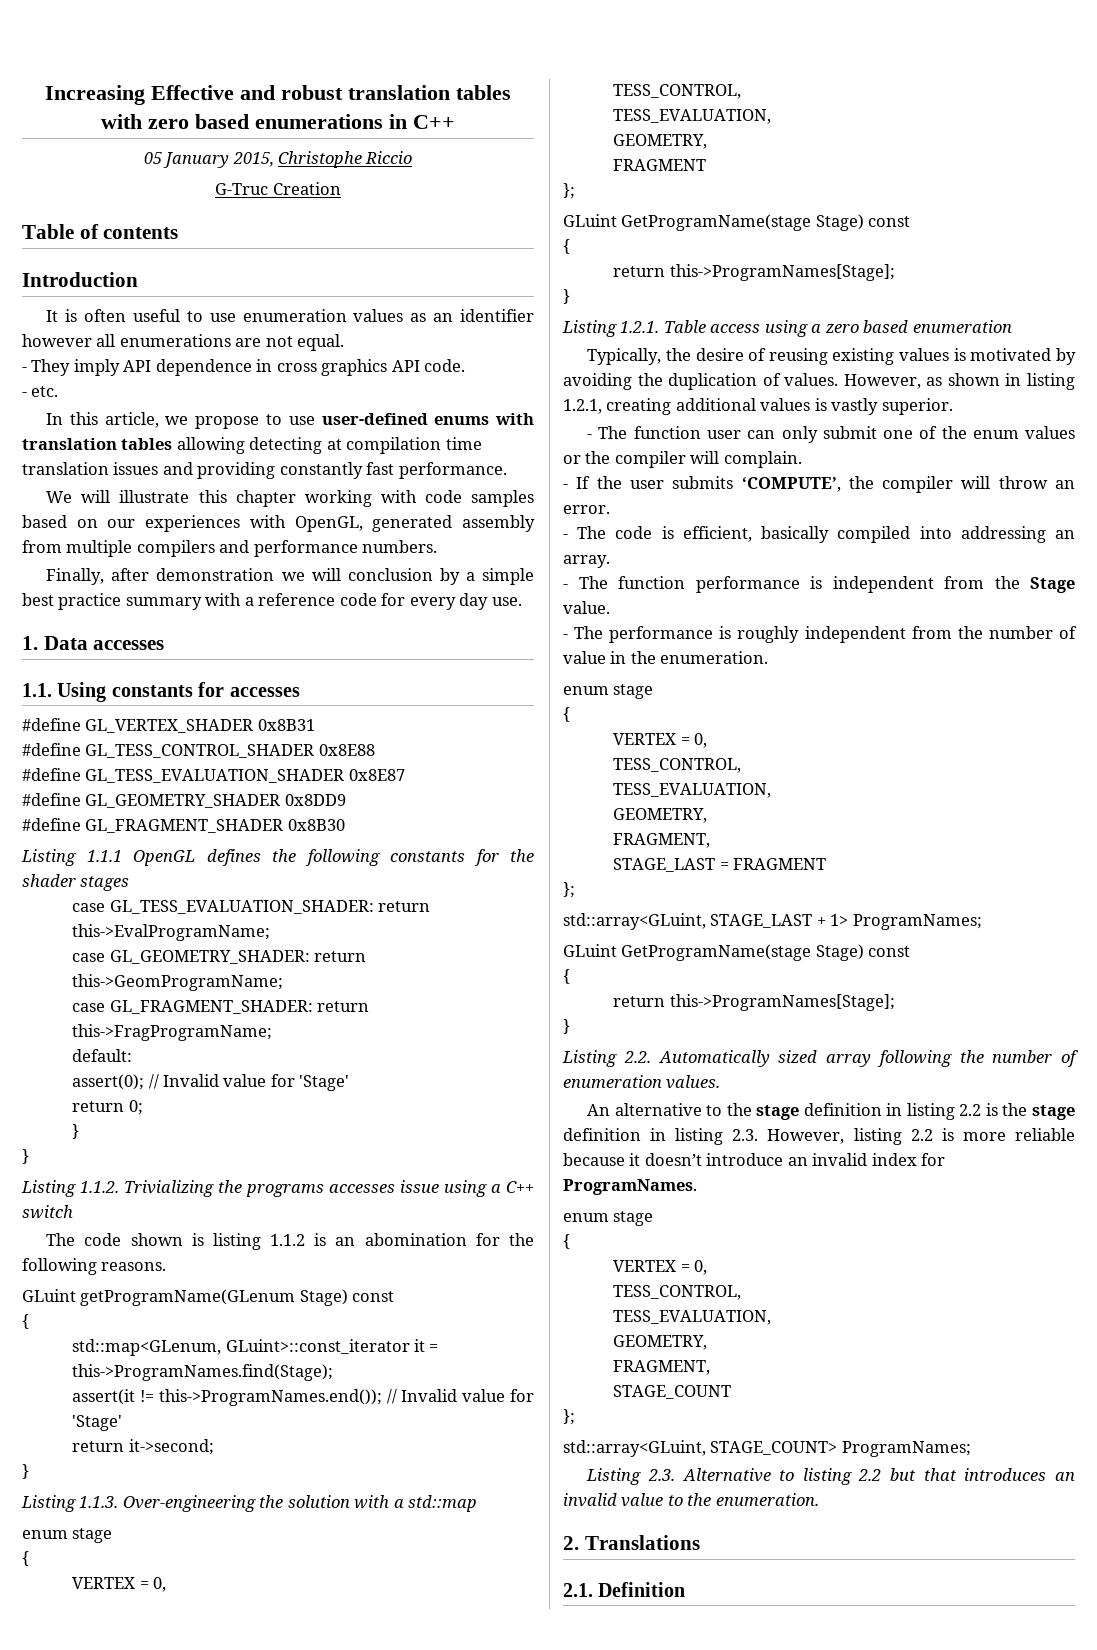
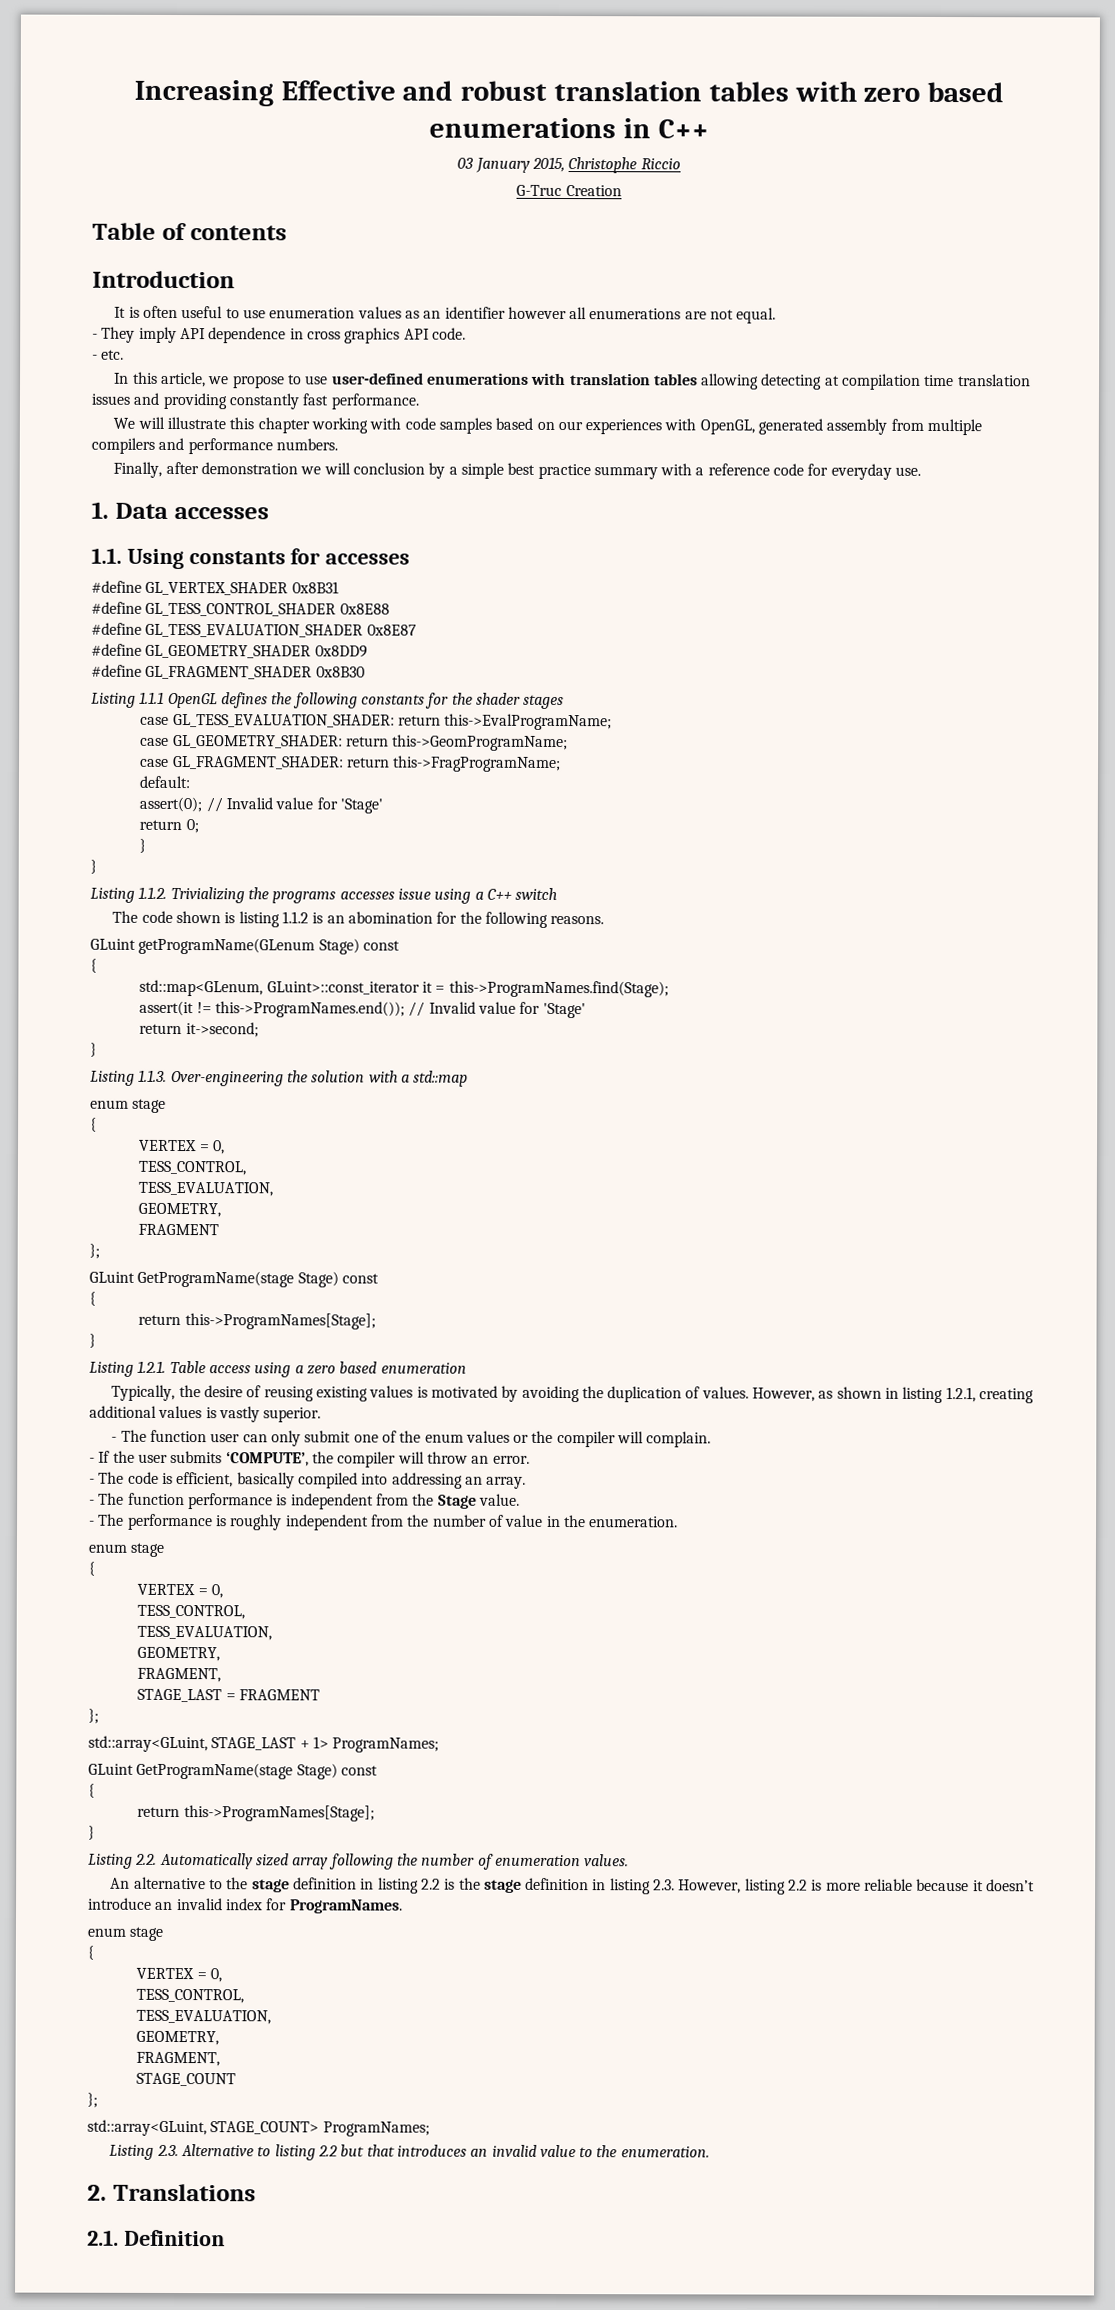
[143,152,162,164] 05 -> [457,157,475,169] 03
[434,416,490,425] enums -> [426,372,529,385] enumerations
[409,593,489,610] every day -> [830,463,892,480] everyday

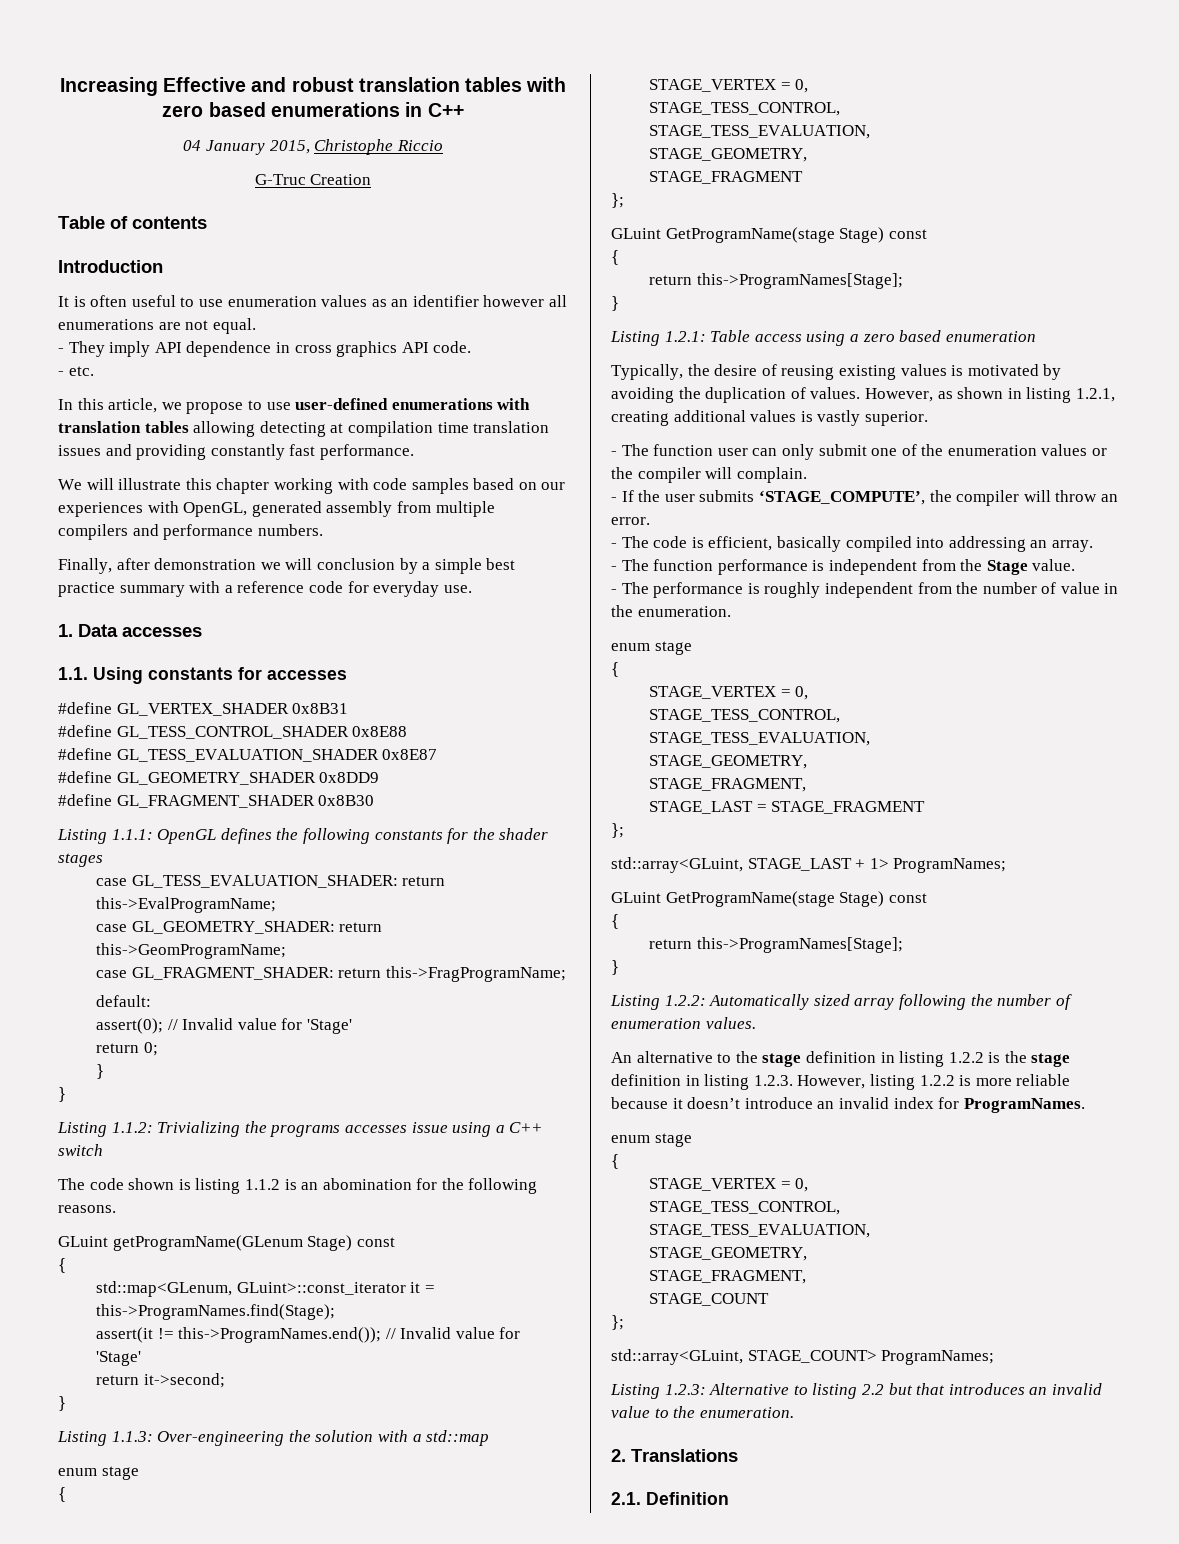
[457,157,475,169] 03 -> [183,140,202,151] 04
[139,691,165,704] 1.1.1 -> [111,829,153,840] 1.1.1:
[138,886,168,899] 1.1.2. -> [111,1122,153,1133] 1.1.2:
[138,1069,168,1082] 1.1.3. -> [111,1431,153,1442] 1.1.3:
[139,1139,226,1155] [138,1160,247,1176] [138,1181,274,1197] [138,1202,222,1218] [138,1223,220,1236] VERTEX = 0, // TESS_CONTROL, // TESS_EVALUATION, // GEOMETRY, // FRAGMENT -> [648,79,809,93] [648,102,840,116] [648,125,870,139] [648,148,807,162] [648,171,803,184] STAGE_VERTEX = 0, // STAGE_TESS_CONTROL, // STAGE_TESS_EVALUATION, // STAGE_GEOMETRY, // STAGE_FRAGMENT
[137,1360,167,1373] 1.2.1. -> [664,331,706,342] 1.2.1:
[424,1433,464,1443] enum -> [947,445,1037,456] enumeration
[225,1451,309,1467] ‘COMPUTE’, -> [758,490,925,505] ‘STAGE_COMPUTE’,
[137,1583,224,1599] [137,1604,246,1620] [137,1625,273,1641] [137,1646,221,1662] [137,1667,222,1683] VERTEX = 0, // TESS_CONTROL, // TESS_EVALUATION, // GEOMETRY, // FRAGMENT, -> [648,686,809,700] [648,709,840,723] [648,732,870,746] [648,755,807,769] [648,778,806,792] STAGE_VERTEX = 0, // STAGE_TESS_CONTROL, // STAGE_TESS_EVALUATION, // STAGE_GEOMETRY, // STAGE_FRAGMENT,
[239,1689,321,1701] FRAGMENT -> [771,801,926,814] STAGE_FRAGMENT
[135,1853,158,1865] 2.2. -> [664,995,706,1006] 1.2.2:
[420,1878,441,1890] 2.2 -> [948,1052,984,1063] 1.2.2
[653,1879,676,1891] 2.3. -> [753,1075,793,1086] 1.2.3.
[788,1879,809,1891] 2.2 -> [919,1075,955,1086] 1.2.2
[136,1967,223,1983] [136,1988,245,2004] [136,2009,272,2025] [136,2030,220,2046] [136,2051,221,2067] VERTEX = 0, // TESS_CONTROL, // TESS_EVALUATION, // GEOMETRY, // FRAGMENT, -> [648,1178,809,1192] [648,1201,840,1215] [648,1224,870,1238] [648,1247,807,1261] [648,1270,806,1284] STAGE_VERTEX = 0, // STAGE_TESS_CONTROL, // STAGE_TESS_EVALUATION, // STAGE_GEOMETRY, // STAGE_FRAGMENT,
[156,2144,179,2157] 2.3. -> [664,1384,706,1395] 1.2.3:

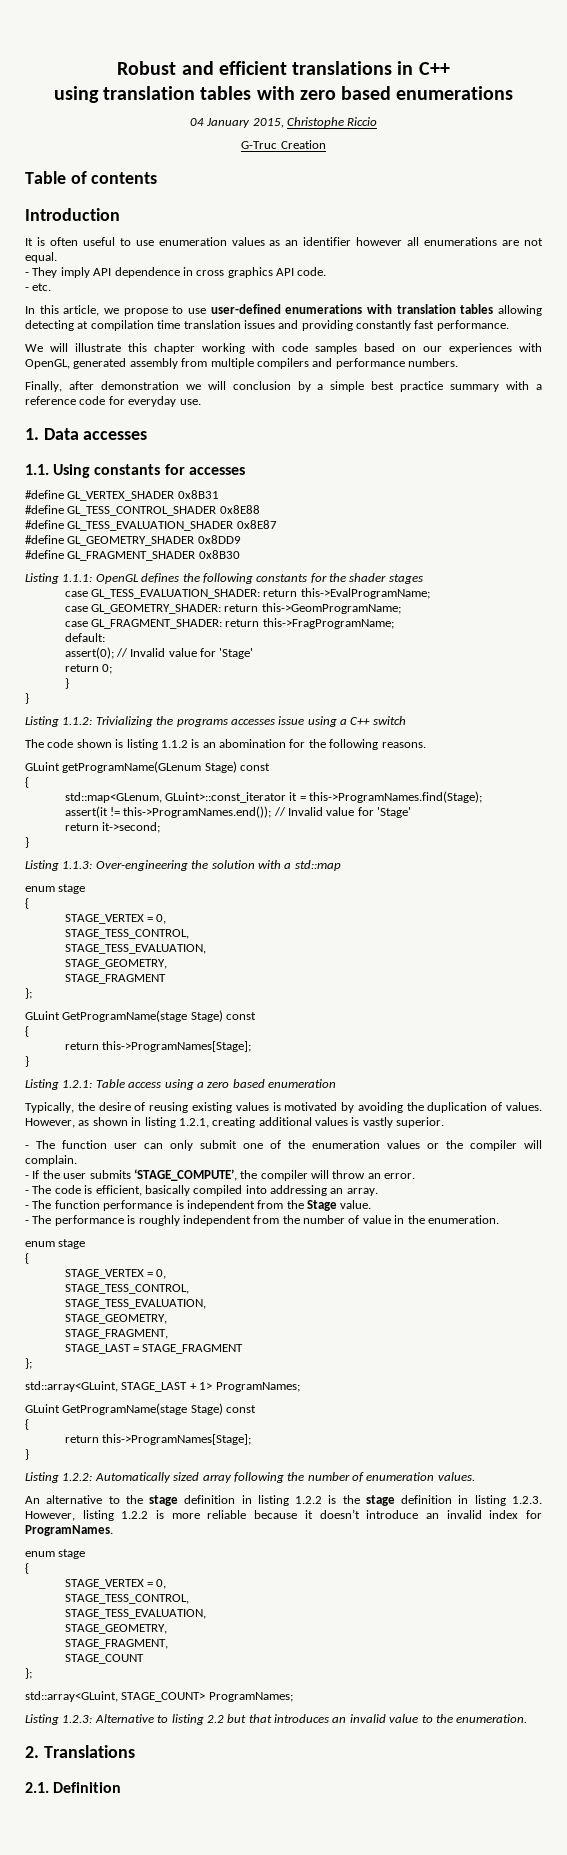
[59,77,354,96] Increasing Effective and robust -> [117,61,450,75] [53,86,99,103] Robust and efficient translations in C++ // using
[405,102,464,117] in C++ -> (514, 93) none

